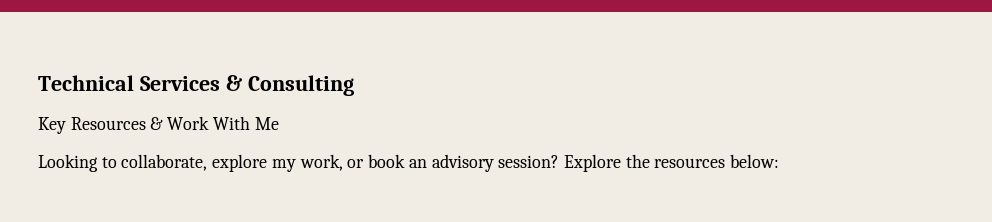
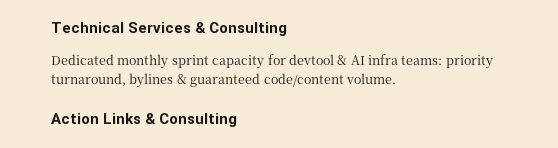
[38,116,279,134] [38,154,780,172] Key Resources & Work With Me // Looking to collaborate, explore my work, or book an advisory session? Explore the resources below: -> [51,54,493,69] [51,73,396,88] [51,113,238,127] Dedicated monthly sprint capacity for devtool & AI infra teams: priority turnaround, bylines & guaranteed code/content volume. // Action Links & Consulting

